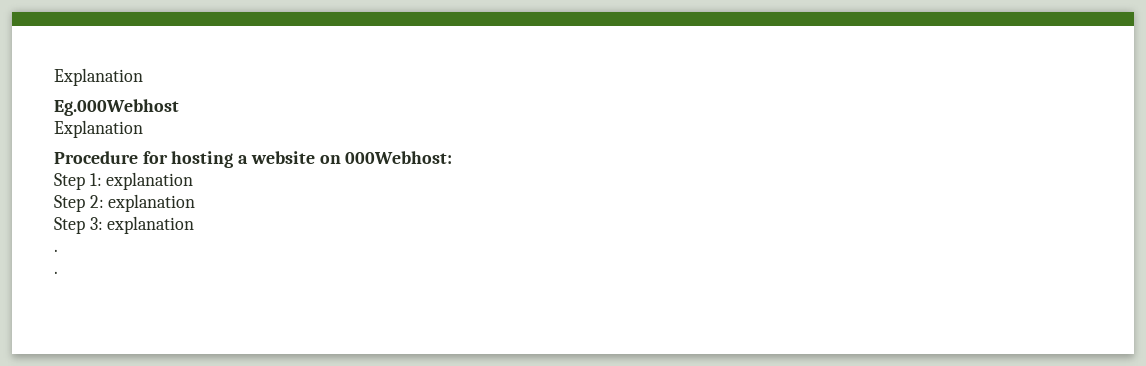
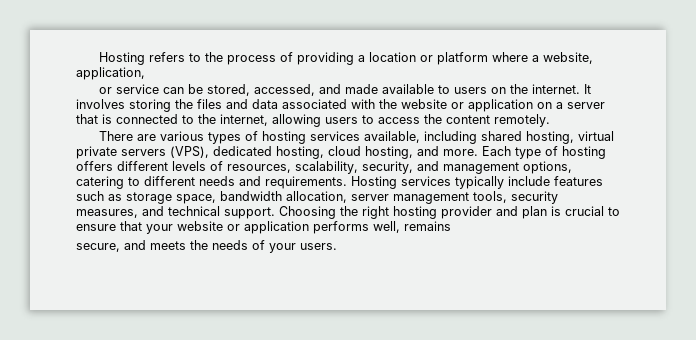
[54,68,143,86] [54,99,179,116] [54,120,143,138] [54,151,453,168] [54,172,194,190] [54,194,196,212] [54,216,195,234] [54,249,58,252] [54,271,58,274] Explanation // Eg.000Webhost // Explanation // Procedure for hosting a website on 000Webhost: // Step 1: explanation // Step 2: explanation // Step 3: explanation // . // . -> [98,52,593,65] [76,67,145,80] [98,84,591,96] [76,99,605,112] [76,114,550,127] [98,131,614,144] [76,146,606,159] [76,161,572,174] [76,176,603,189] [76,191,558,204] [76,206,620,219] [76,221,451,234] [76,240,337,253] Hosting refers to the process of providing a location or platform where a website, application, // or service can be stored, accessed, and made available to users on the internet. It involves storing the files and data associated with the website or application on a server that is connected to the internet, allowing users to access the content remotely. // There are various types of hosting services available, including shared hosting, virtual private servers (VPS), dedicated hosting, cloud hosting, and more. Each type of hosting offers different levels of resources, scalability, security, and management options, catering to different needs and requirements. Hosting services typically include features such as storage space, bandwidth allocation, server management tools, security measures, and technical support. Choosing the right hosting provider and plan is crucial to ensure that your website or application performs well, remains // secure, and meets the needs of your users.

